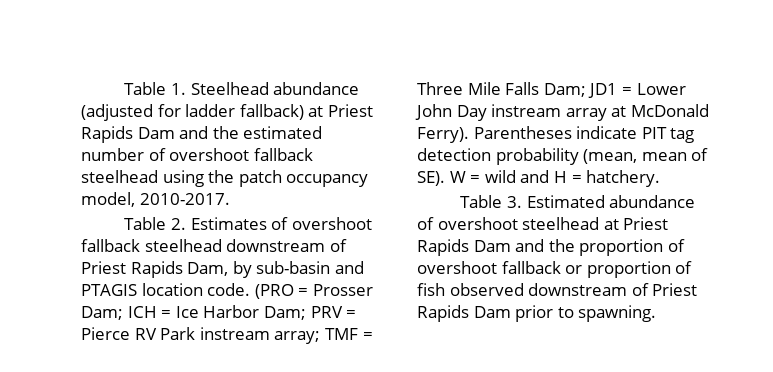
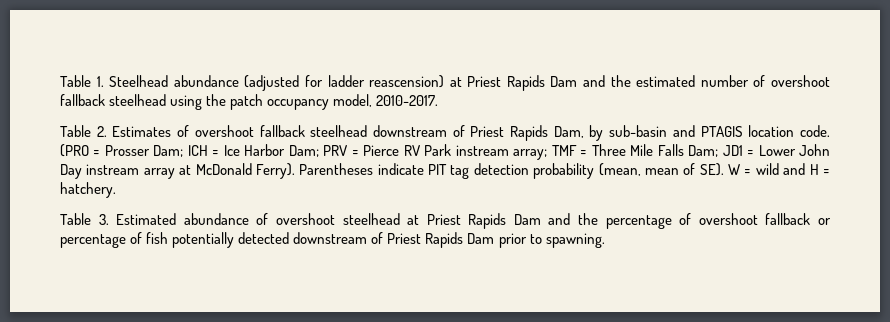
[239,104,304,120] fallback) -> [369,75,445,88] reascension)
[579,239,664,256] proportion -> [605,215,672,229] percentage
[586,261,671,278] proportion -> [60,234,126,248] percentage
[449,283,524,296] observed -> [172,232,290,248] potentially detected

